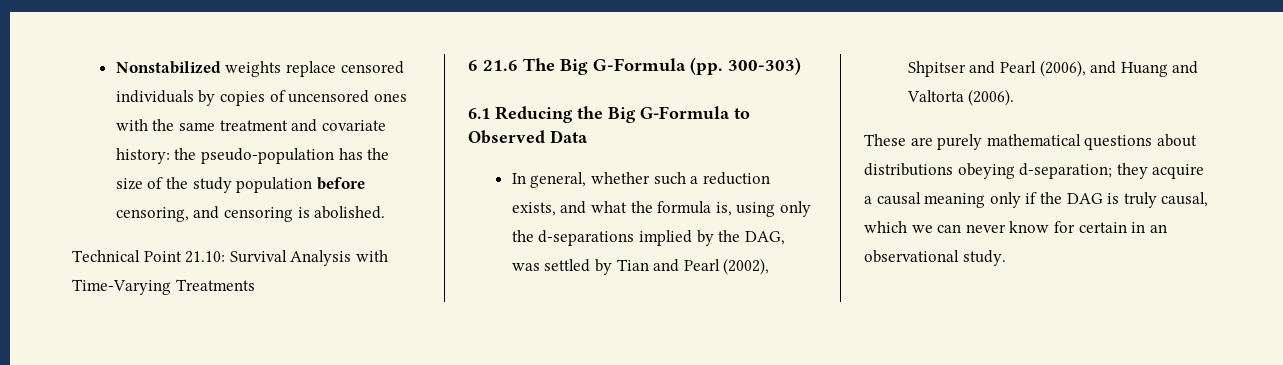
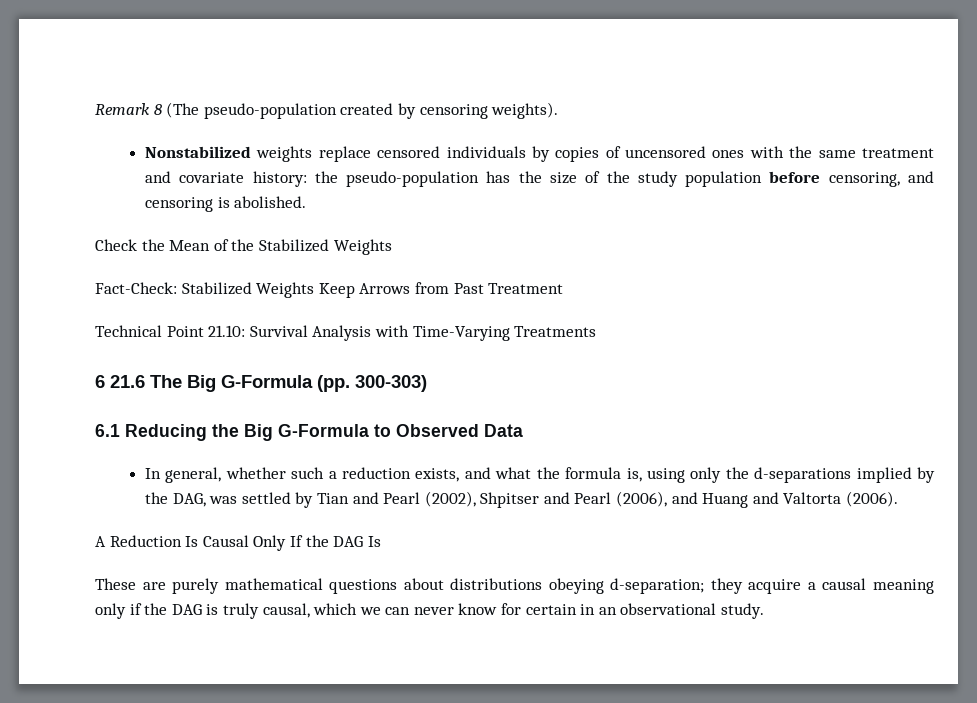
(115, 67) none -> [95,102,559,119] Remark 8 (The pseudo-population created by censoring weights). //
(386, 212) none -> [95,239,392,255] [95,282,564,298] // Check the Mean of the Stabilized Weights // Fact-Check: Stabilized Weights Keep Arrows from Past Treatment
(1015, 97) none -> [95,535,381,551] // A Reduction Is Causal Only If the DAG Is

